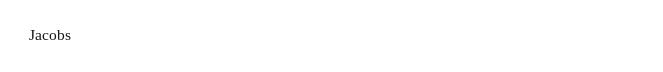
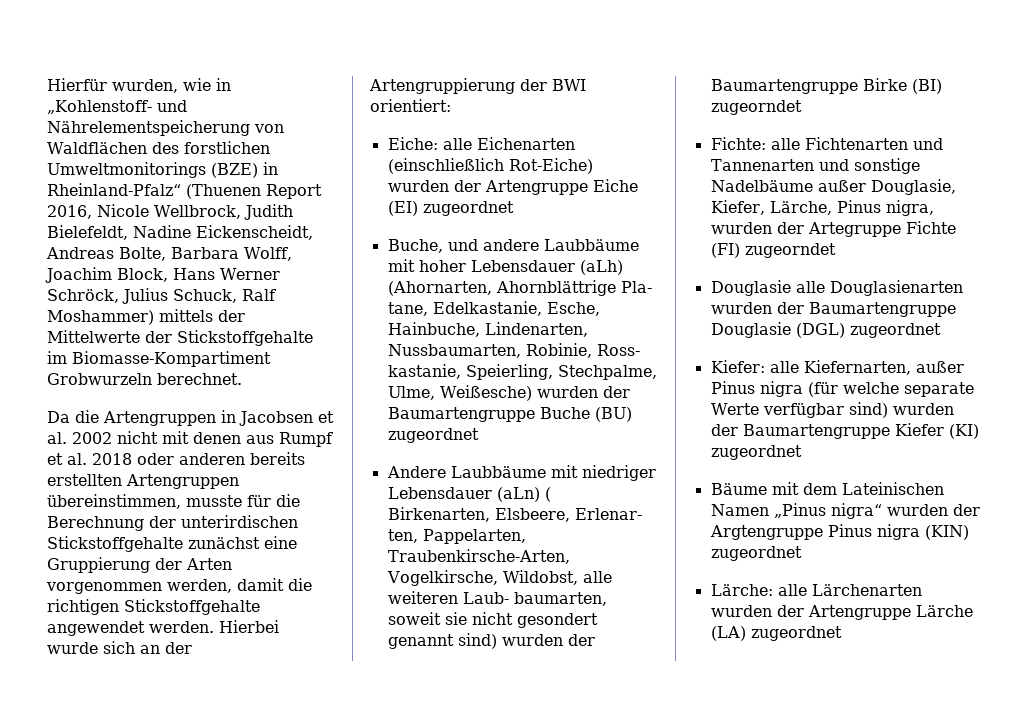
[29,30,71,40] Jacobs -> [47,78,231,93] [47,100,187,114] [47,120,284,136] [47,141,270,154] [47,162,278,178] [47,183,322,199] [47,204,293,220] [47,225,313,240] [46,247,292,261] [45,267,280,283] [47,288,276,304] [47,309,245,325] [47,330,313,346] [47,351,271,367] [47,373,242,385] [47,410,334,426] [47,431,333,447] [47,452,305,465] [47,474,239,489] [47,494,300,509] [47,515,298,531] [47,536,297,552] [47,557,232,573] [46,578,312,594] [47,599,260,615] [47,620,279,636] [47,641,192,654] [369,78,586,94] [370,99,451,112] [387,137,575,150] [387,158,593,174] [387,179,638,195] [387,201,514,216] [387,239,639,253] [387,259,623,275] [387,280,652,296] [387,301,600,316] [387,322,588,337] [387,343,640,358] [387,364,657,380] [387,385,630,401] [387,407,632,422] [387,428,479,443] [386,465,656,481] [387,487,551,502] [387,507,642,522] [387,529,526,544] [387,549,570,564] [386,570,612,586] [387,591,607,606] [387,612,598,628] [387,633,595,649] [710,78,942,94] [710,100,802,115] [710,137,943,150] [710,158,920,174] [710,179,956,195] [710,200,934,216] [710,221,956,237] [710,243,836,258] [710,280,963,296] [710,302,956,317] [710,322,941,338] [710,360,964,375] [710,381,974,397] [710,402,954,418] [710,423,979,439] [710,445,802,460] [710,482,944,495] [710,503,980,519] [709,524,969,540] [710,546,802,561] [710,584,922,596] [710,605,973,620] [710,626,842,641] Hierfür wurden, wie in „Kohlenstoff- und Nährelementspeicherung von Waldflächen des forstlichen Umweltmonitorings (BZE) in Rheinland-Pfalz“ (Thuenen Report 2016, Nicole Wellbrock, Judith Bielefeldt, Nadine Eickenscheidt, Andreas Bolte, Barbara Wolff, Joachim Block, Hans Werner Schröck, Julius Schuck, Ralf Moshammer) mittels der Mittelwerte der Stickstoffgehalte im Biomasse-Kompartiment Grobwurzeln berechnet. // Da die Artengruppen in Jacobsen et al. 2002 nicht mit denen aus Rumpf et al. 2018 oder anderen bereits erstellten Artengruppen übereinstimmen, musste für die Berechnung der unterirdischen Stickstoffgehalte zunächst eine Gruppierung der Arten vorgenommen werden, damit die richtigen Stickstoffgehalte angewendet werden. Hierbei wurde sich an der Artengruppierung der BWI orientiert: // Eiche: alle Eichenarten (einschließlich Rot-Eiche) wurden der Artengruppe Eiche (EI) zugeordnet // Buche, und andere Laubbäume mit hoher Lebensdauer (aLh) (Ahornarten, Ahornblättrige Pla- tane, Edelkastanie, Esche, Hainbuche, Lindenarten, Nussbaumarten, Robinie, Ross- kastanie, Speierling, Stechpalme, Ulme, Weißesche) wurden der Baumartengruppe Buche (BU) zugeordnet // Andere Laubbäume mit niedriger Lebensdauer (aLn) ( Birkenarten, Elsbeere, Erlenar- ten, Pappelarten, Traubenkirsche-Arten, Vogelkirsche, Wildobst, alle weiteren Laub- baumarten, soweit sie nicht gesondert genannt sind) wurden der Baumartengruppe Birke (BI) zugeorndet // Fichte: alle Fichtenarten und Tannenarten und sonstige Nadelbäume außer Douglasie, Kiefer, Lärche, Pinus nigra, wurden der Artegruppe Fichte (FI) zugeorndet // Douglasie alle Douglasienarten wurden der Baumartengruppe Douglasie (DGL) zugeordnet // Kiefer: alle Kiefernarten, außer Pinus nigra (für welche separate Werte verfügbar sind) wurden der Baumartengruppe Kiefer (KI) zugeordnet // Bäume mit dem Lateinischen Namen „Pinus nigra“ wurden der Argtengruppe Pinus nigra (KIN) zugeordnet // Lärche: alle Lärchenarten wurden der Artengruppe Lärche (LA) zugeordnet

